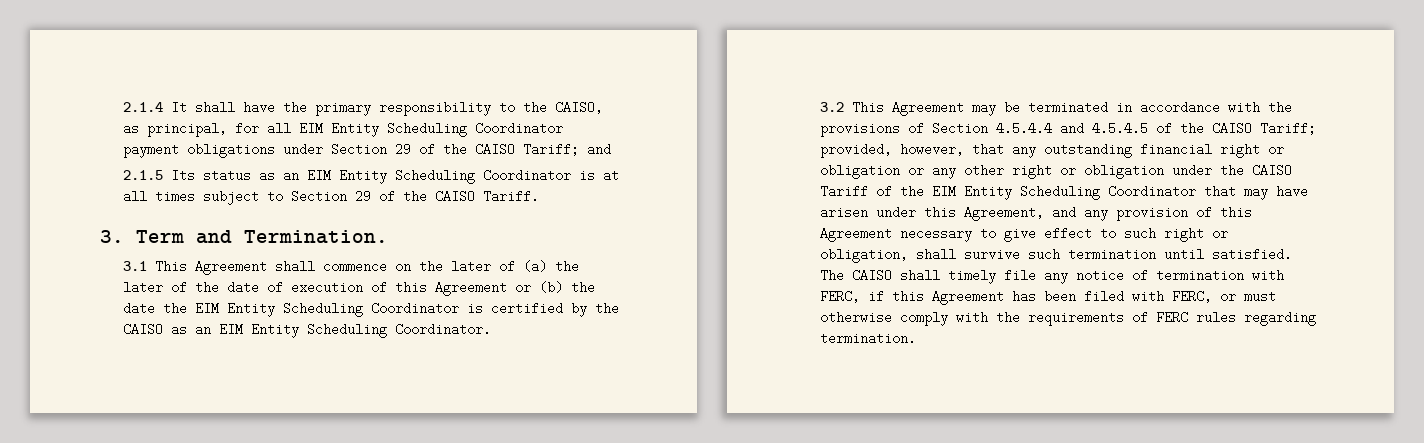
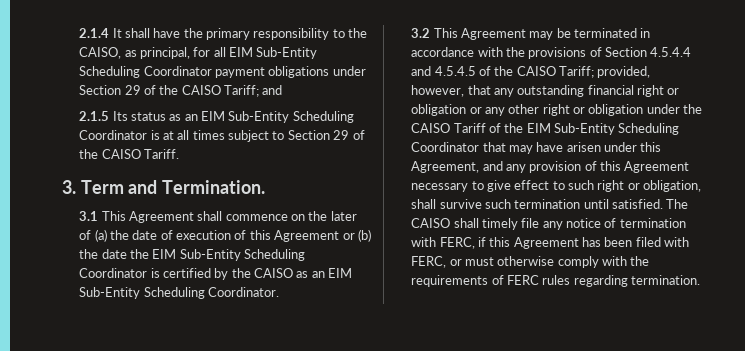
[331,122,380,137] Entity -> [256,47,318,59] Sub-Entity
[339,169,388,184] Entity -> [228,111,290,123] Sub-Entity
[123,281,220,294] later of the -> (129, 235) none
[227,302,276,317] Entity -> [179,249,241,261] Sub-Entity
[251,323,300,338] Entity -> [79,287,141,299] Sub-Entity
[964,185,1013,200] Entity -> [554,123,616,135] Sub-Entity

